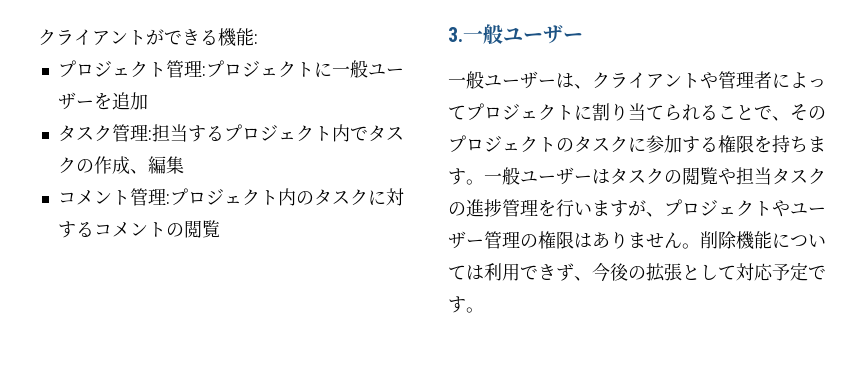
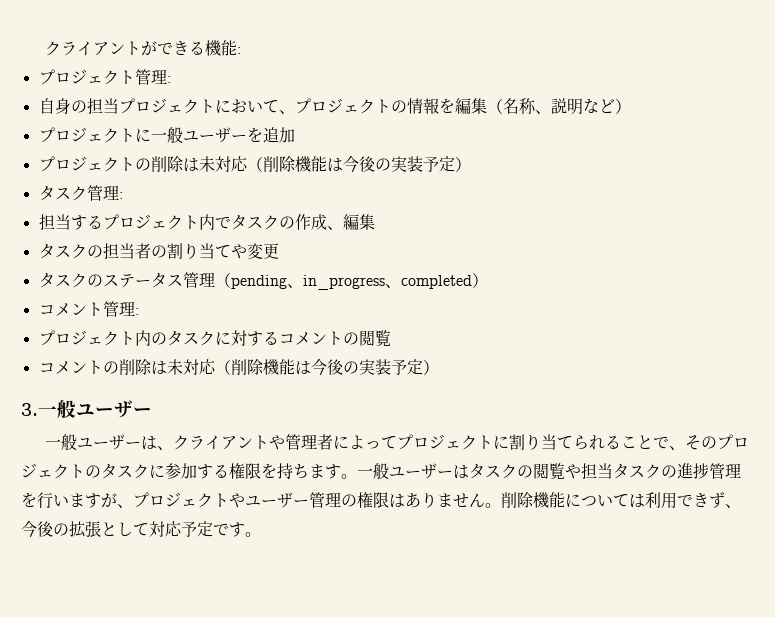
(206, 71) none -> [38,98,631,115] // 自身の担当プロジェクトにおいて、プロジェクトの情報を編集（名称、説明など） //
(148, 101) none -> [38,155,471,173] // プロジェクトの削除は未対応（削除機能は今後の実装予定）
(152, 135) none -> (123, 195) //
(184, 165) none -> [38,243,279,259] [38,272,488,290] // タスクの担当者の割り当てや変更 // タスクのステータス管理（pending、in_progress、completed）
(170, 199) none -> (139, 311) //
(220, 229) none -> [38,358,439,376] // コメントの削除は未対応（削除機能は今後の実装予定）

